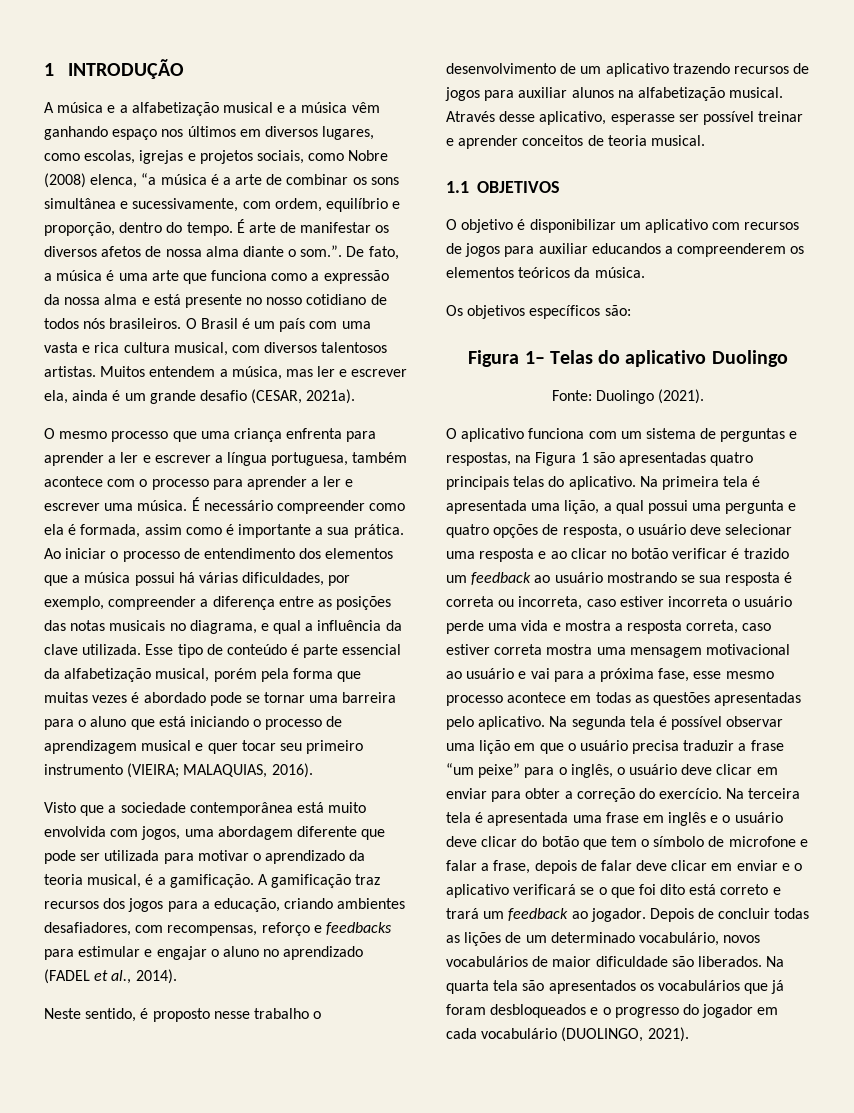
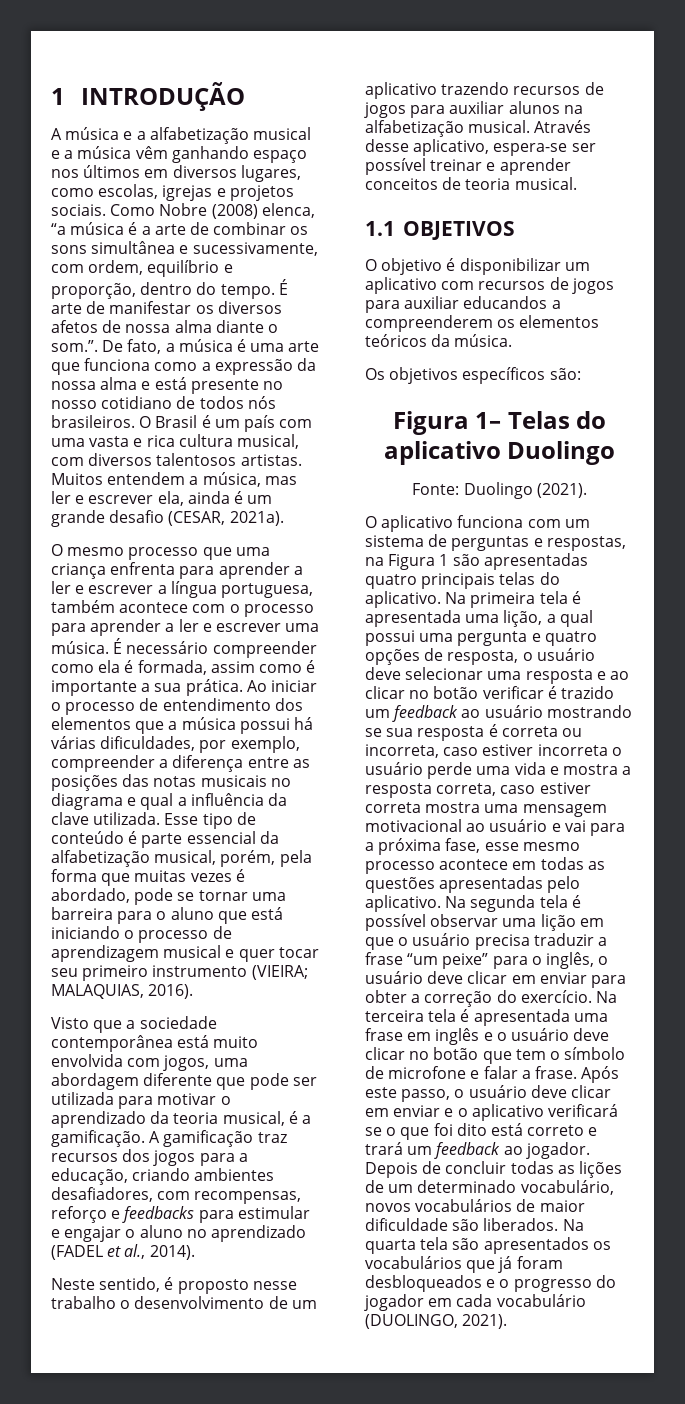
[256,150,345,164] sociais, como -> [51,204,156,216] sociais. Como
[189,620,257,634] diagrama, -> [51,793,123,810] diagrama
[213,668,257,682] porém -> [220,850,276,867] porém,
[143,692,206,703] abordado -> [51,888,130,903] abordado,
[610,114,675,125] esperasse -> [493,143,568,156] espera-se
[521,836,538,847] do -> [409,1051,430,1060] no
[493,860,632,874] frase, depois de falar -> [534,1066,620,1083] [365,1085,527,1102] frase. Após este passo, o usuário

